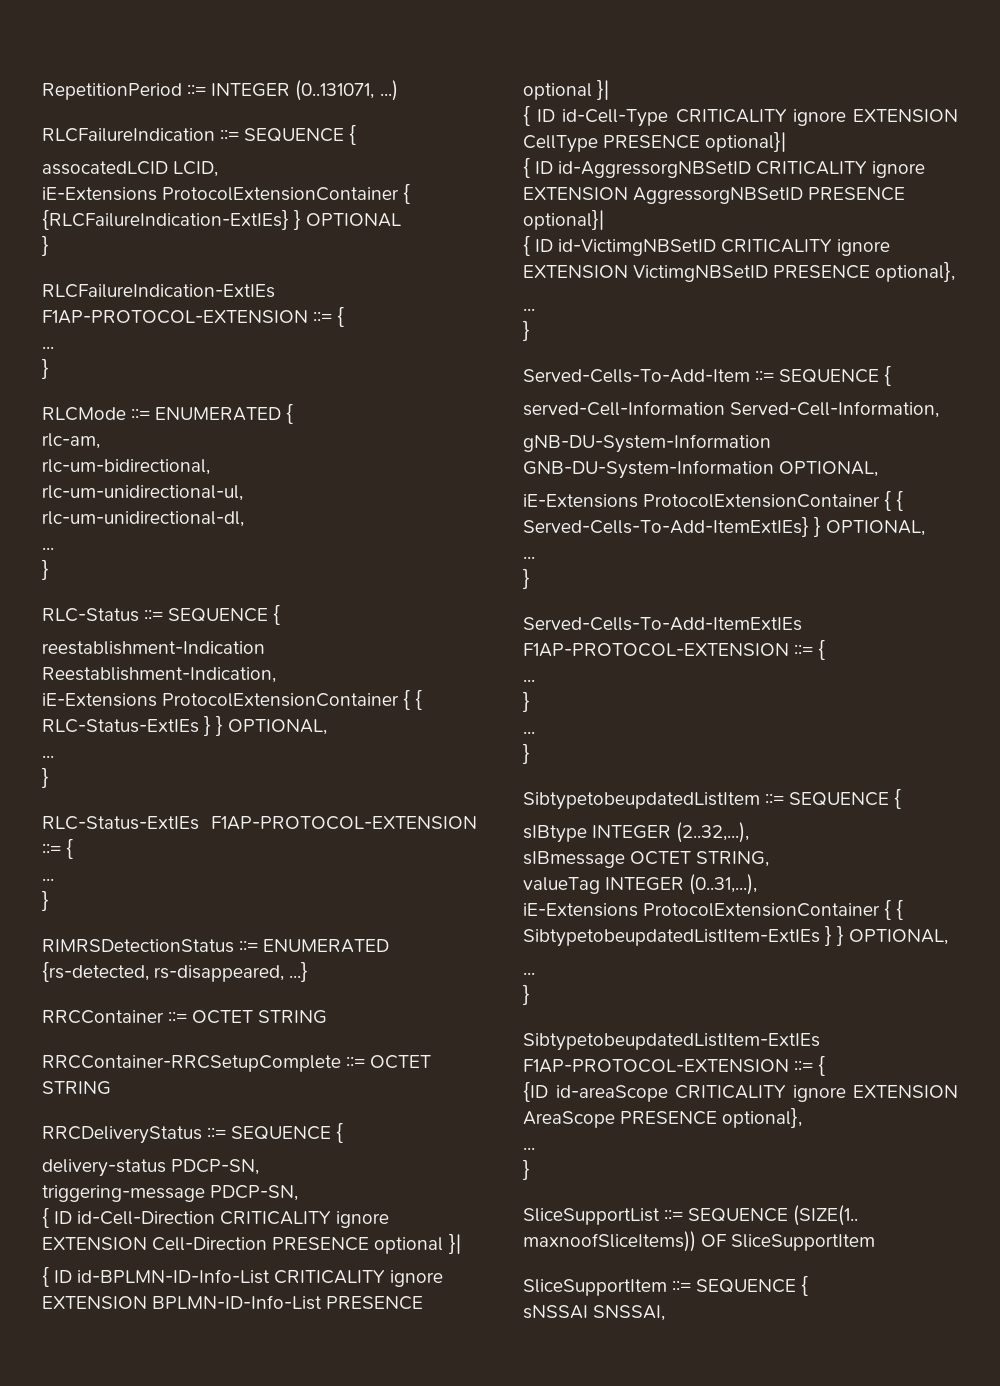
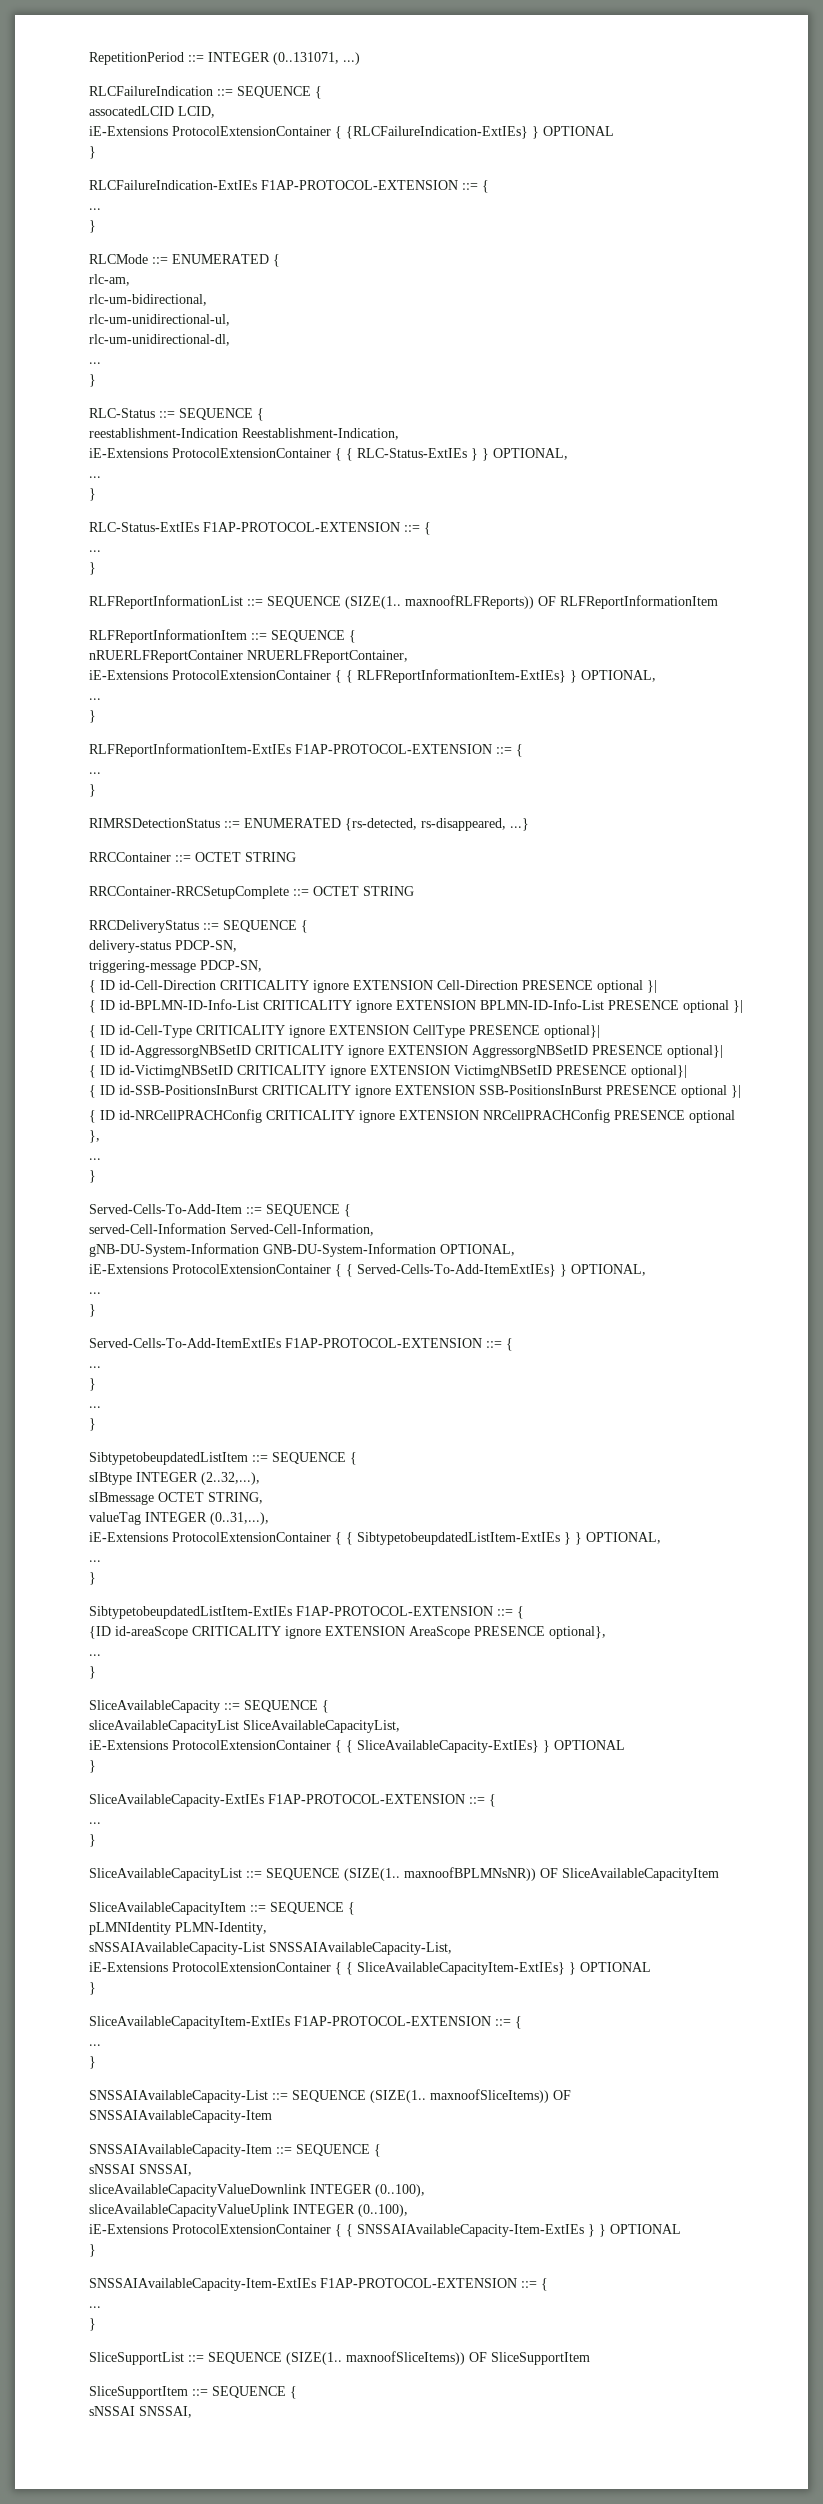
(49, 901) none -> [89,595,718,609] [89,629,356,643] [89,650,408,663] [89,669,656,683] [89,698,101,700] [89,710,96,723] [89,743,523,757] [89,772,101,774] [89,784,96,797] // RLFReportInformationList ::= SEQUENCE (SIZE(1.. maxnoofRLFReports)) OF RLFReportInformationItem // RLFReportInformationItem ::= SEQUENCE { // nRUERLFReportContainer NRUERLFReportContainer, // iE-Extensions ProtocolExtensionContainer { { RLFReportInformationItem-ExtIEs} } OPTIONAL, // ... // } // RLFReportInformationItem-ExtIEs F1AP-PROTOCOL-EXTENSION ::= { // ... // }
[875,262,956,282] optional}, -> [631,1065,687,1078] [89,1085,741,1098] [89,1109,735,1123] [89,1130,100,1143] optional}| // { ID id-SSB-PositionsInBurst CRITICALITY ignore EXTENSION SSB-PositionsInBurst PRESENCE optional }| // { ID id-NRCellPRACHConfig CRITICALITY ignore EXTENSION NRCellPRACHConfig PRESENCE optional },
(530, 1170) none -> [89,1700,329,1713] [89,1720,400,1733] [89,1740,625,1753] [89,1760,96,1773] [89,1794,496,1807] [89,1822,101,1824] [89,1834,96,1847] [89,1867,719,1881] [89,1902,355,1915] [89,1922,267,1935] [89,1942,452,1955] [89,1962,651,1975] [89,1982,96,1995] [89,2016,522,2029] [89,2044,101,2046] [89,2056,96,2069] [89,2089,571,2103] [89,2110,272,2123] [89,2144,381,2157] [89,2164,192,2176] [89,2184,425,2197] [89,2204,408,2217] [89,2224,681,2237] [89,2244,96,2257] [89,2278,548,2291] [89,2306,101,2308] [89,2318,96,2331] // SliceAvailableCapacity ::= SEQUENCE { // sliceAvailableCapacityList SliceAvailableCapacityList, // iE-Extensions ProtocolExtensionContainer { { SliceAvailableCapacity-ExtIEs} } OPTIONAL // } // SliceAvailableCapacity-ExtIEs F1AP-PROTOCOL-EXTENSION ::= { // ... // } // SliceAvailableCapacityList ::= SEQUENCE (SIZE(1.. maxnoofBPLMNsNR)) OF SliceAvailableCapacityItem // SliceAvailableCapacityItem ::= SEQUENCE { // pLMNIdentity PLMN-Identity, // sNSSAIAvailableCapacity-List SNSSAIAvailableCapacity-List, // iE-Extensions ProtocolExtensionContainer { { SliceAvailableCapacityItem-ExtIEs} } OPTIONAL // } // SliceAvailableCapacityItem-ExtIEs F1AP-PROTOCOL-EXTENSION ::= { // ... // } // SNSSAIAvailableCapacity-List ::= SEQUENCE (SIZE(1.. maxnoofSliceItems)) OF SNSSAIAvailableCapacity-Item // SNSSAIAvailableCapacity-Item ::= SEQUENCE { // sNSSAI SNSSAI, // sliceAvailableCapacityValueDownlink INTEGER (0..100), // sliceAvailableCapacityValueUplink INTEGER (0..100), // iE-Extensions ProtocolExtensionContainer { { SNSSAIAvailableCapacity-Item-ExtIEs } } OPTIONAL // } // SNSSAIAvailableCapacity-Item-ExtIEs F1AP-PROTOCOL-EXTENSION ::= { // ... // }

